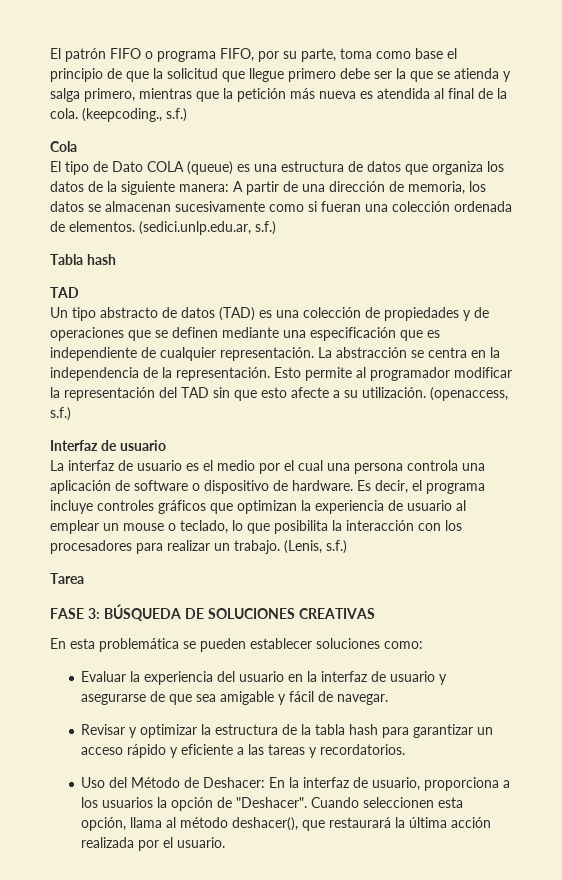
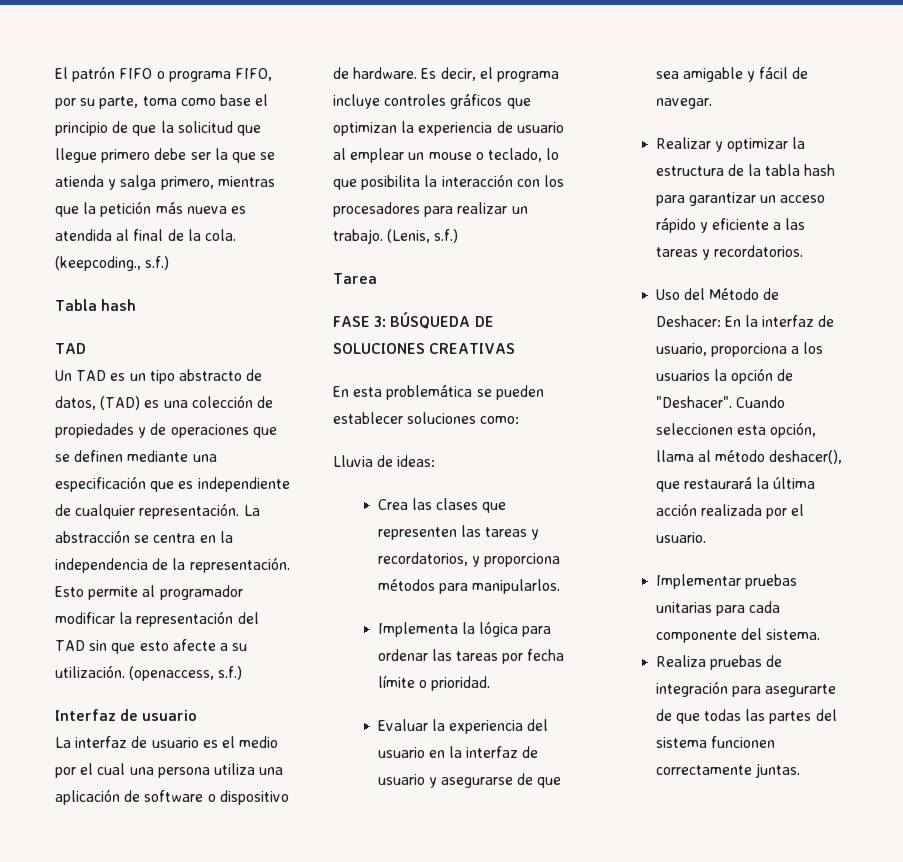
[50,141,77,152] [50,161,504,175] [50,181,486,195] [50,201,512,212] [50,221,276,235] // Cola // El tipo de Dato COLA (queue) es una estructura de datos que organiza los datos de la siguiente manera: A partir de una dirección de memoria, los datos se almacenan sucesivamente como si fueran una colección ordenada de elementos. (sedici.unlp.edu.ar, s.f.) -> (170, 263) none
(68, 312) none -> [76,370,146,381] TAD es un
[181,307,215,318] datos -> [55,396,96,410] datos,
[407,460,458,471] controla -> [213,763,255,775] utiliza
(423, 645) none -> [333,455,436,467] [377,498,507,513] [377,525,540,540] [377,552,561,567] [377,579,561,594] [377,621,552,637] [377,649,565,664] [377,675,491,691] // Lluvia de ideas: // Crea las clases que representen las tareas y recordatorios, y proporciona métodos para manipularlos. // Implementa la lógica para ordenar las tareas por fecha límite o prioridad.
[81,724,126,735] Revisar -> [655,137,711,149] Realizar
(226, 842) none -> [655,574,797,589] [655,601,781,616] [655,628,821,643] [655,655,783,670] [655,681,837,697] [655,709,837,724] [655,736,775,748] [655,763,800,778] // Implementar pruebas unitarias para cada componente del sistema. // Realiza pruebas de integración para asegurarte de que todas las partes del sistema funcionen correctamente juntas.

